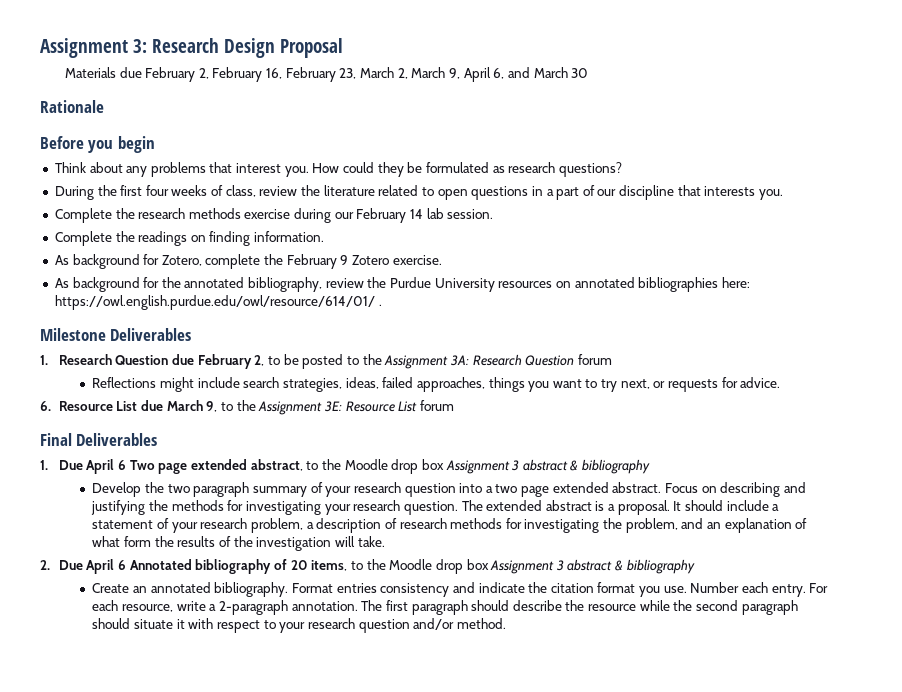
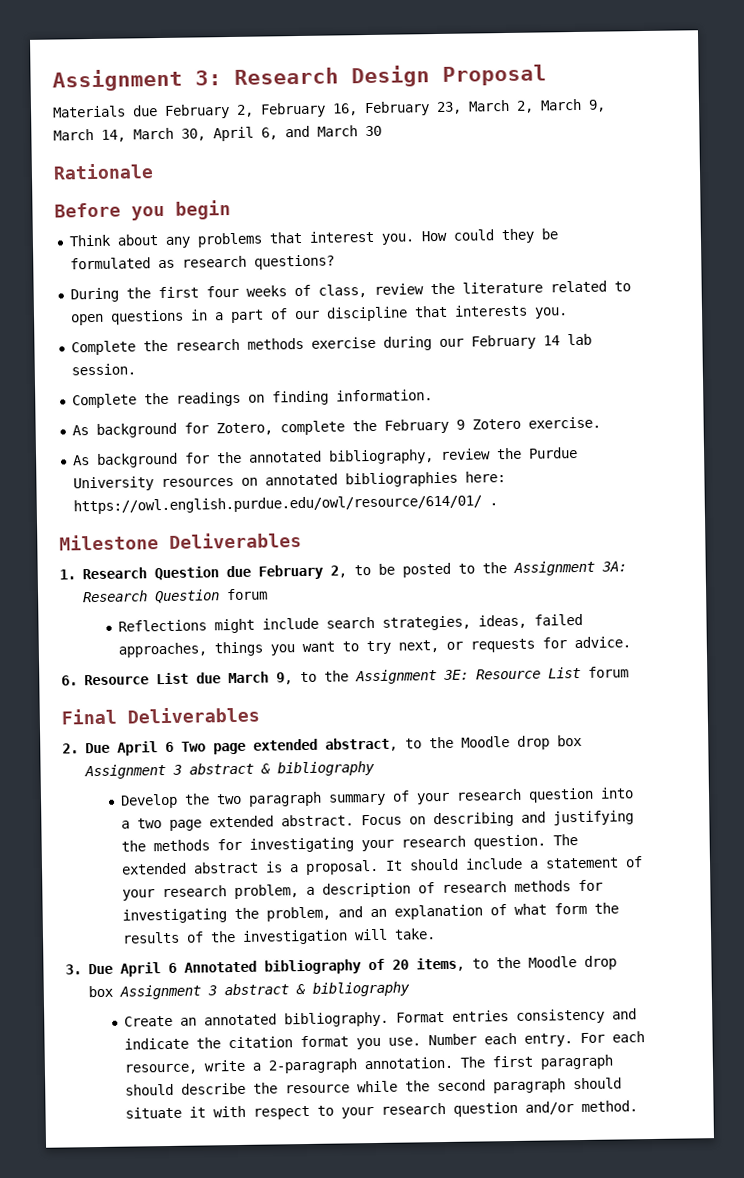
(460, 73) none -> [53,127,206,142] March 14, March 30,
[40,460,48,470] 1. -> [62,743,79,754] 2.
[40,560,50,570] 2. -> [65,964,82,975] 3.

